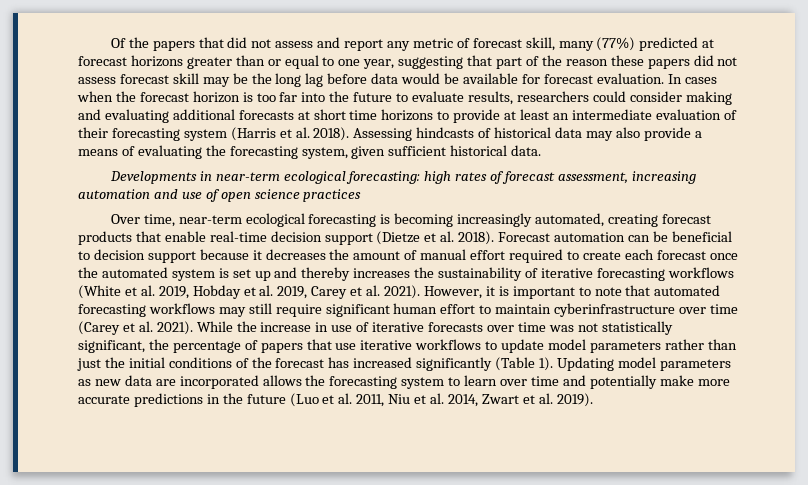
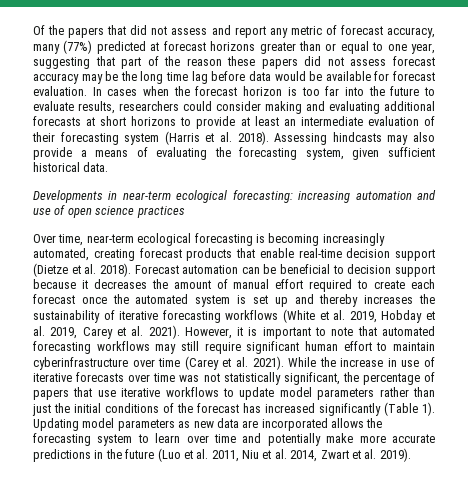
[525,37,555,51] skill, -> [387,27,436,38] accuracy,
[172,73,199,84] skill -> [33,73,79,84] accuracy
(302, 80) none -> [166,72,189,81] time
[349,110,378,120] time -> (127, 121) none
[478,127,583,138] of historical data -> (382, 137) none
[424,171,628,184] high rates of forecast assessment, -> (293, 196) none

